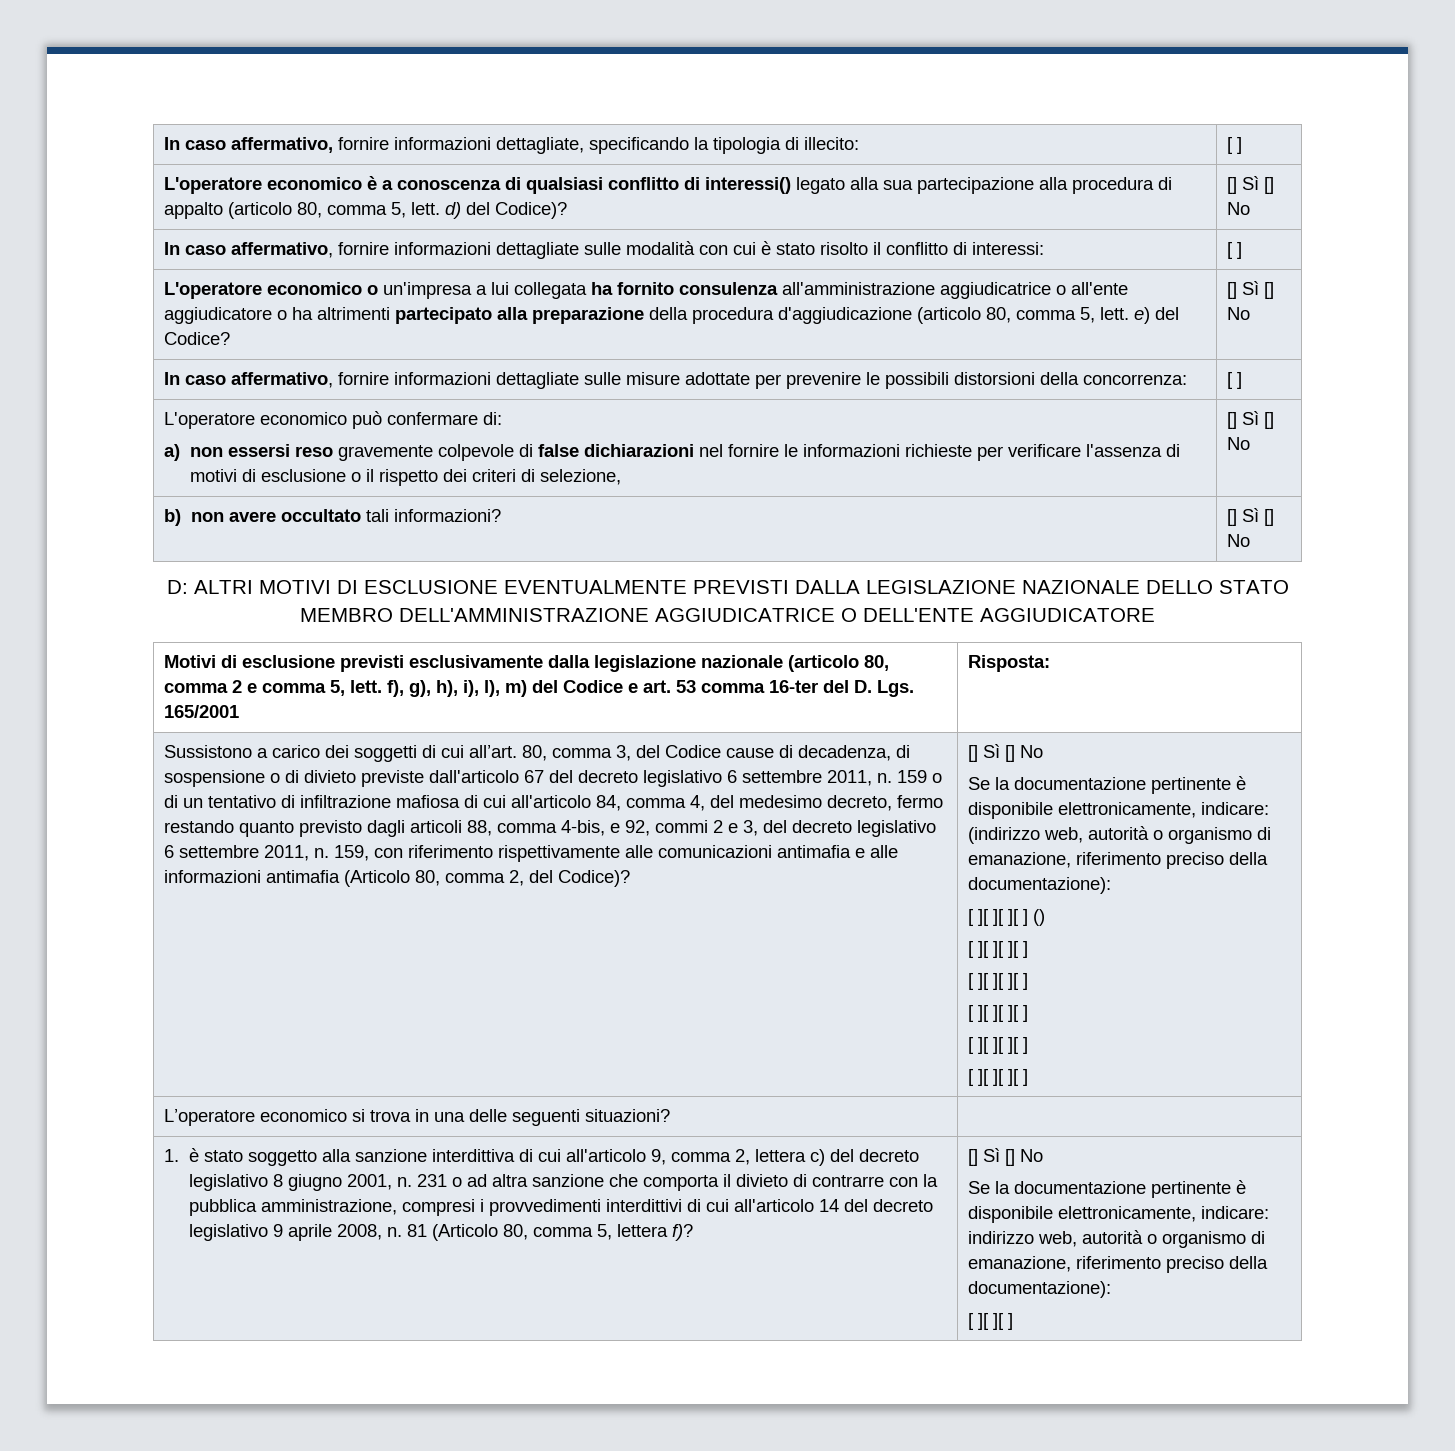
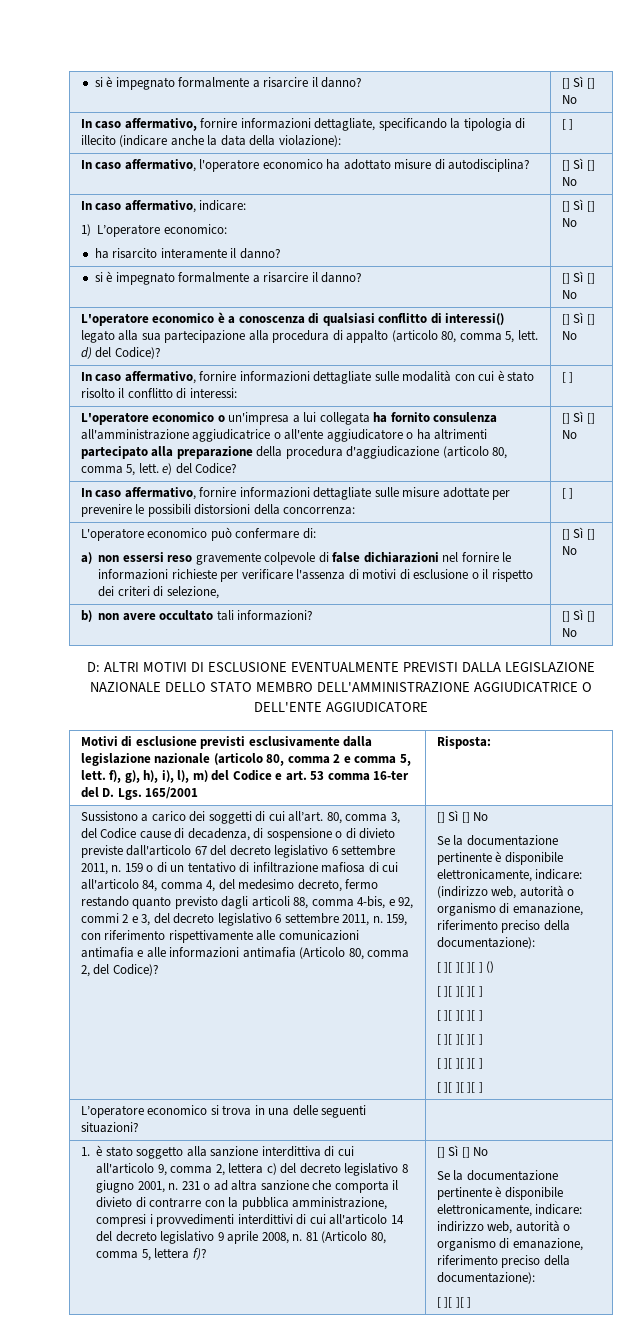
(164, 143) none -> [94,76,363,90] [561,76,595,89] [561,95,577,104] si è impegnato formalmente a risarcire il danno? | [] Sì [] No //
[804,137,860,150] [1227,137,1243,154] illecito: | [ ] -> [80,135,341,147] [561,119,574,130] [80,159,531,172] [561,158,595,171] [561,177,577,186] [80,200,247,213] [80,224,227,237] [94,248,281,259] [561,199,595,212] [561,218,577,227] [94,271,363,285] [561,271,595,284] [561,290,577,299] illecito (indicare anche la data della violazione): | [ ] // In caso affermativo, l'operatore economico ha adottato misure di autodisciplina? | [] Sì [] No // In caso affermativo, indicare: // 1) L’operatore economico: // ha risarcito interamente il danno? | [] Sì [] No // si è impegnato formalmente a risarcire il danno? | [] Sì [] No

